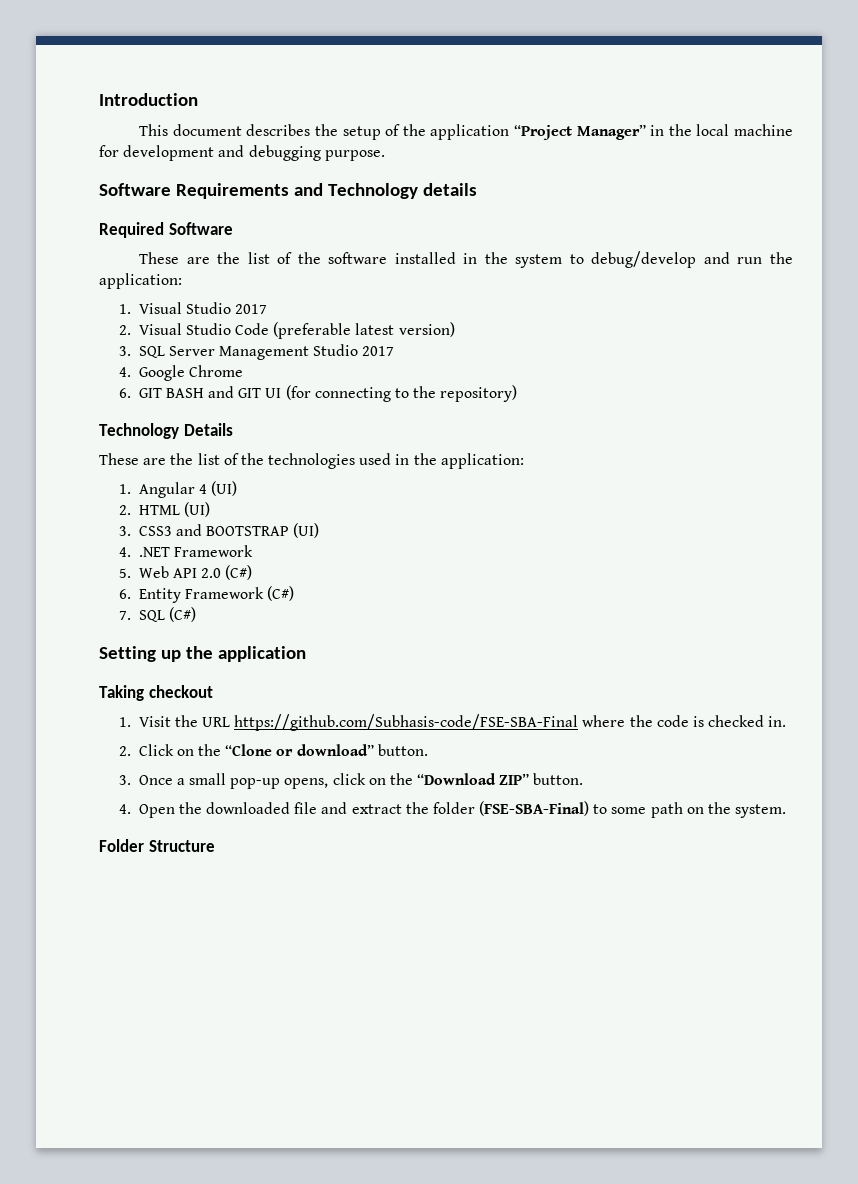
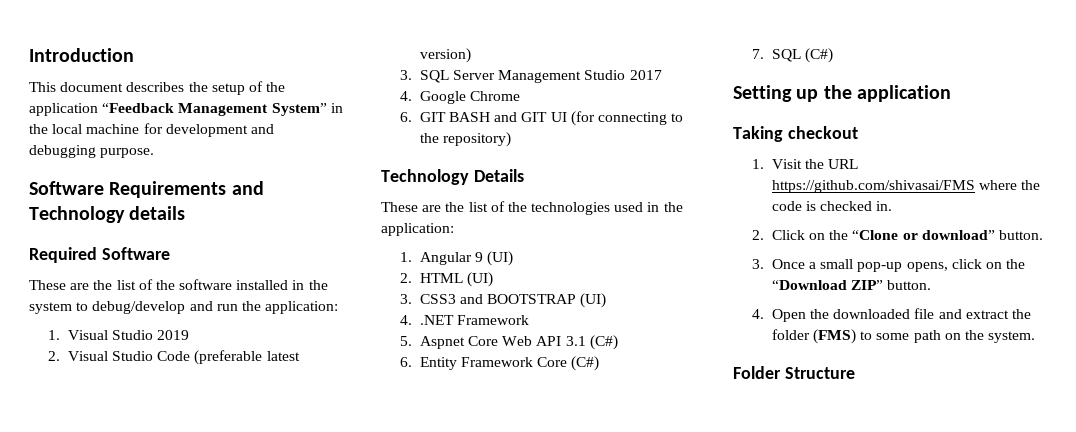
[513,124,646,140] “Project Manager” -> [102,103,327,116] “Feedback Management System”
[234,304,267,314] 2017 -> [157,330,190,340] 2019
[198,484,207,494] 4 -> [474,252,483,262] 9
(131, 573) none -> [419,336,498,349] Aspnet Core
[200,568,221,578] 2.0 -> [565,336,586,346] 3.1
(264, 593) none -> [537,357,568,367] Core
[234,714,579,731] https://github.com/Subhasis-code/FSE-SBA-Final -> [771,180,975,193] https://github.com/shivasai/FMS
[479,801,590,816] (FSE-SBA-Final) -> [812,329,856,344] (FMS)

